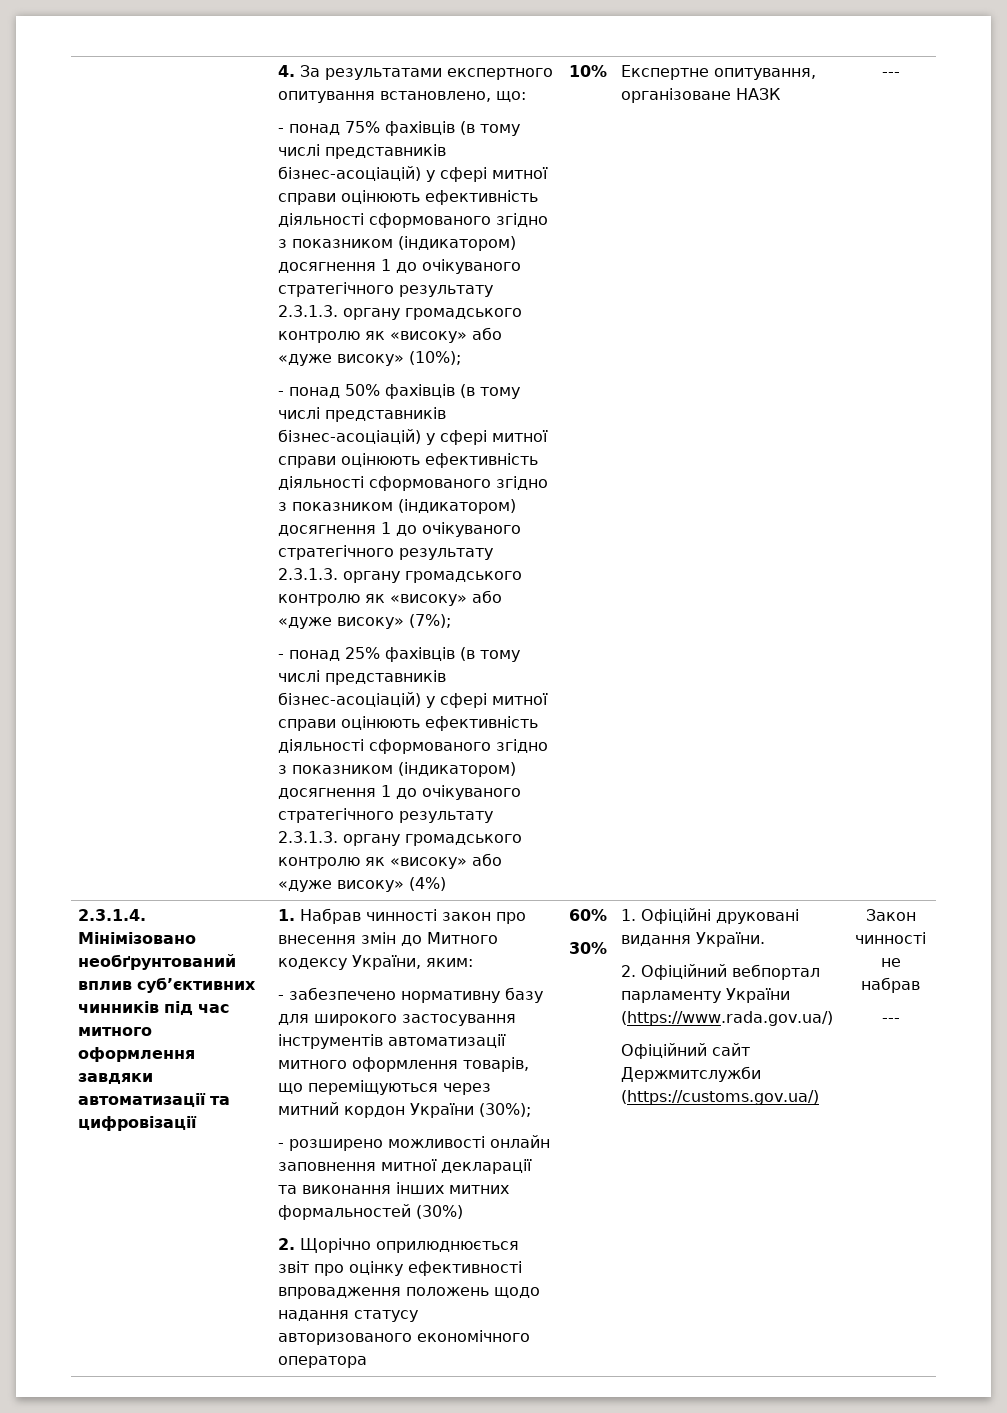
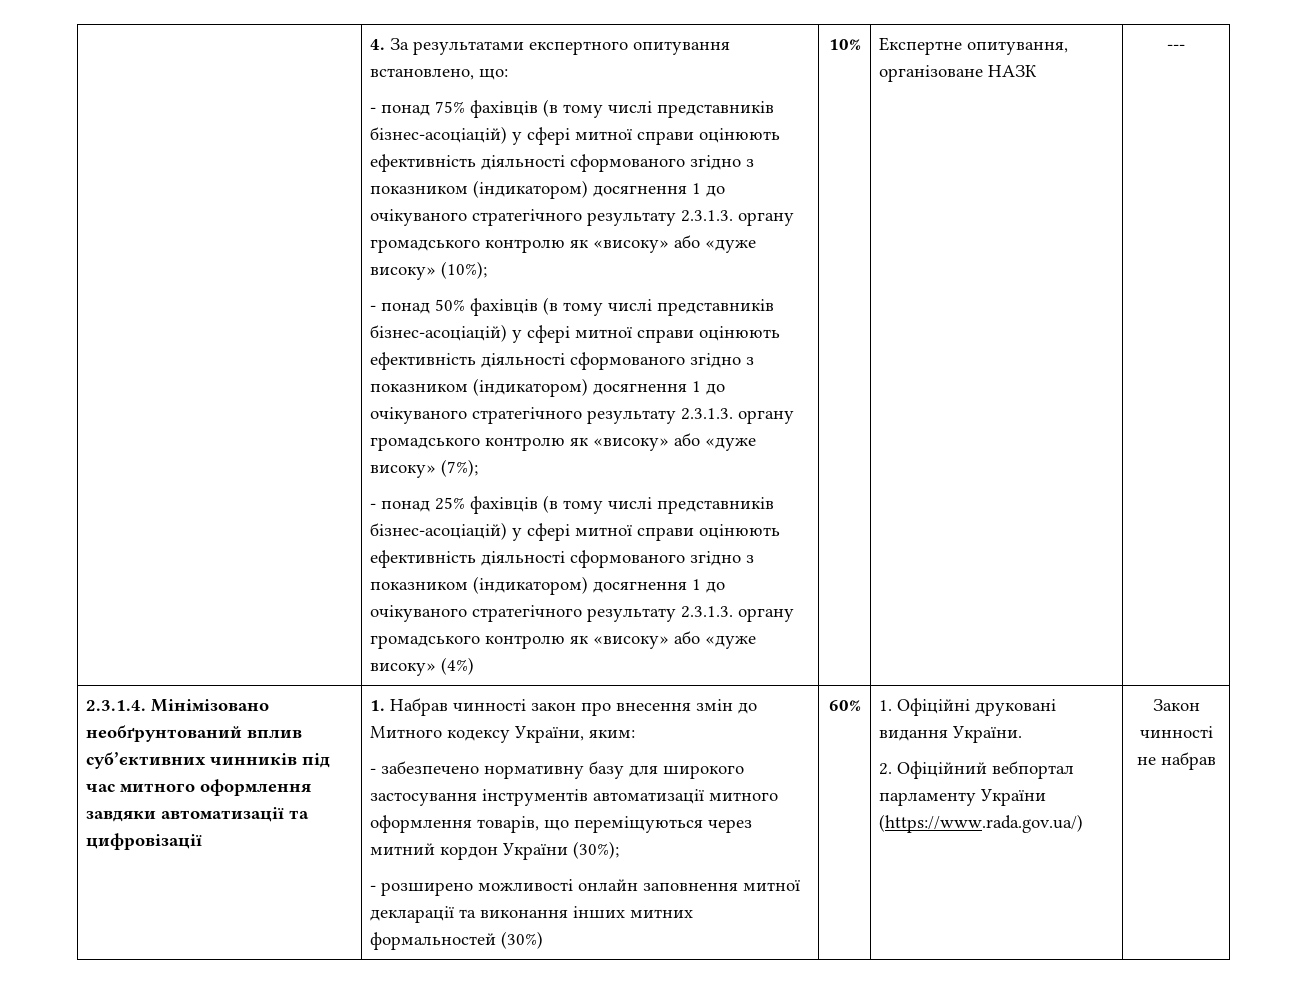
[278,1238,520,1253] [278,1261,523,1276] [278,1287,541,1299] [278,1310,419,1322] [278,1330,531,1345] [278,1356,368,1368] // 2. Щорічно оприлюднюється звіт про оцінку ефективності впровадження положень щодо надання статусу авторизованого економічного оператора -> (544, 940) none
[569,942,607,954] // 30% -> (861, 705) none
[621,1043,751,1059] [621,1066,762,1082] [621,1090,820,1105] // Офіційний сайт Держмитслужби (https://customs.gov.ua/) -> (1084, 823) none
[881,1018,900,1023] // --- -> (1216, 761) none

